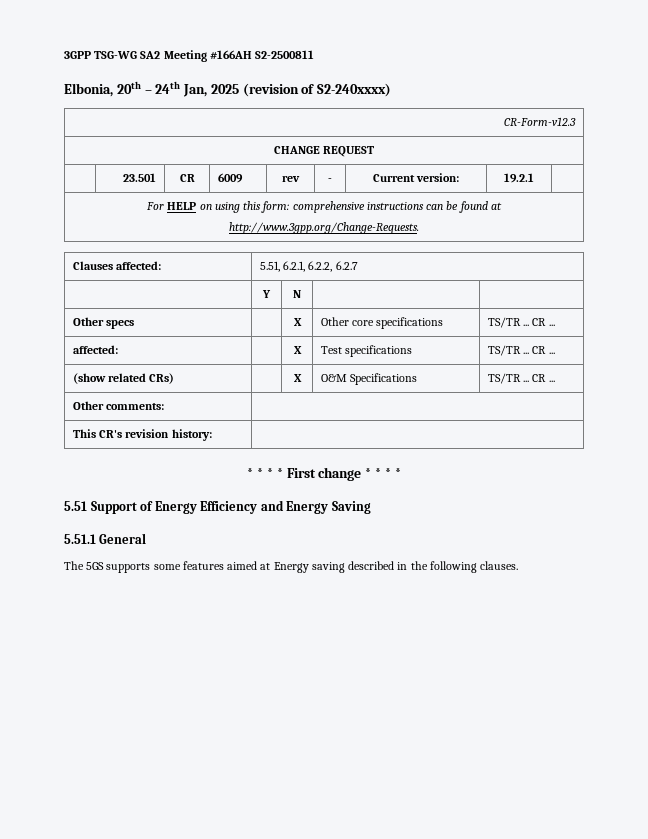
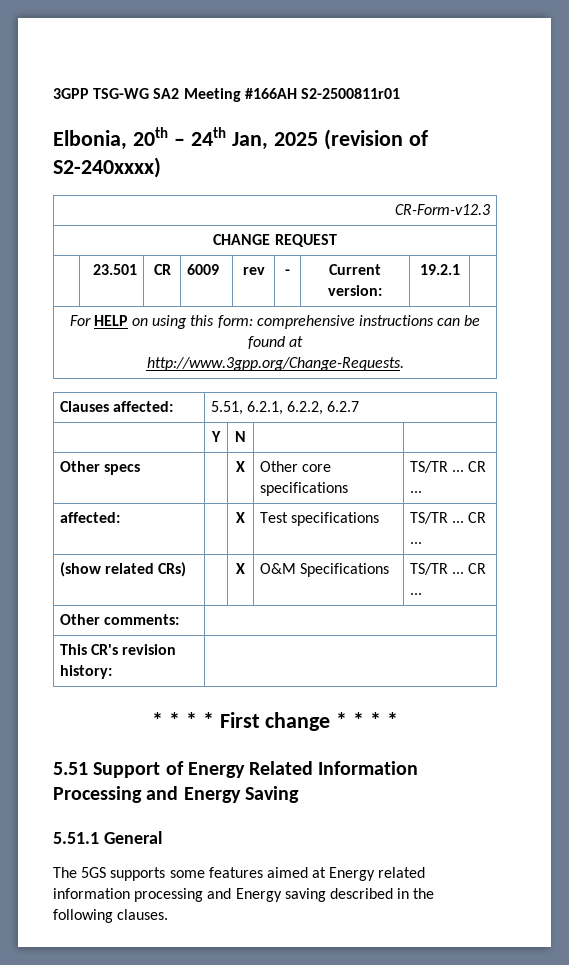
[255,50,315,59] S2-2500811 -> [300,88,400,99] S2-2500811r01
[200,501,258,514] Efficiency -> [249,761,419,775] [53,786,142,803] Related Information Processing
(309, 567) none -> [378,867,426,878] [53,888,282,902] related information processing and Energy

